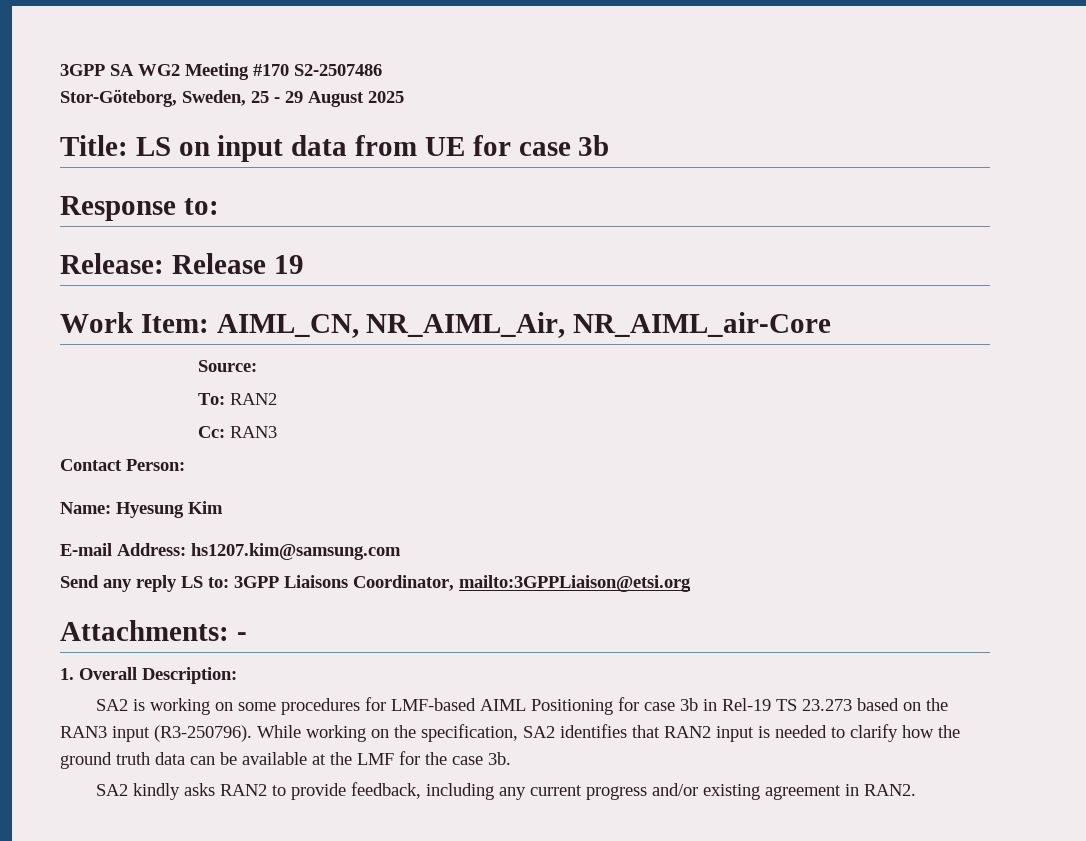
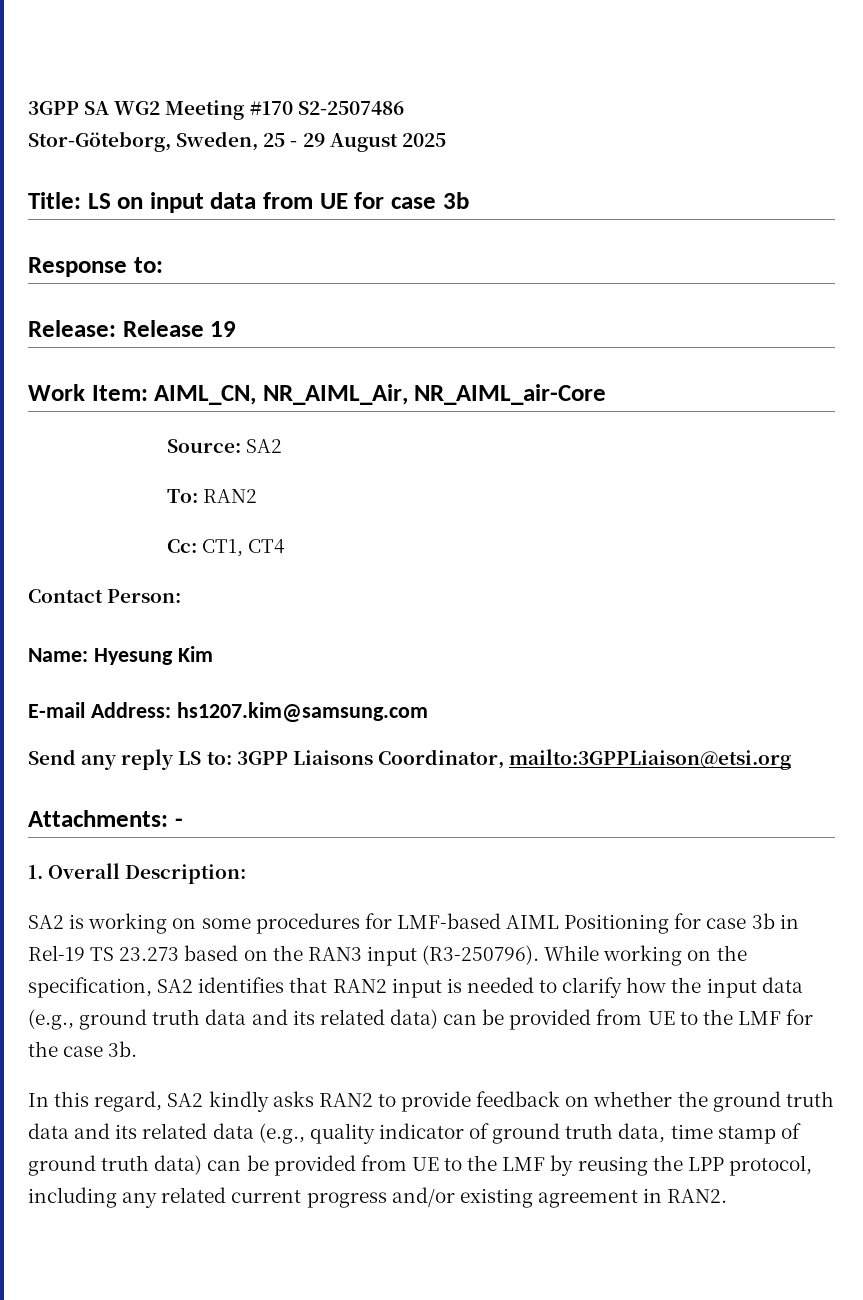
(257, 366) none -> [245,439,282,453] SA2
[229,426,277,438] RAN3 -> [201,539,285,557] CT1, CT4
[60,752,326,769] ground truth data can be available at -> [706,977,803,998] [28,1009,698,1030] input data (e.g., ground truth data and its related data) can be provided from UE to
(511, 758) none -> [28,1091,163,1112] In this regard,
[351,782,422,799] feedback, -> [476,1091,834,1112] [28,1123,801,1144] [28,1155,812,1176] feedback on whether the ground truth data and its related data (e.g., quality indicator of ground truth data, time stamp of ground truth data) can be provided from UE to the LMF by reusing the LPP protocol,
(527, 793) none -> [161,1187,227,1203] related

